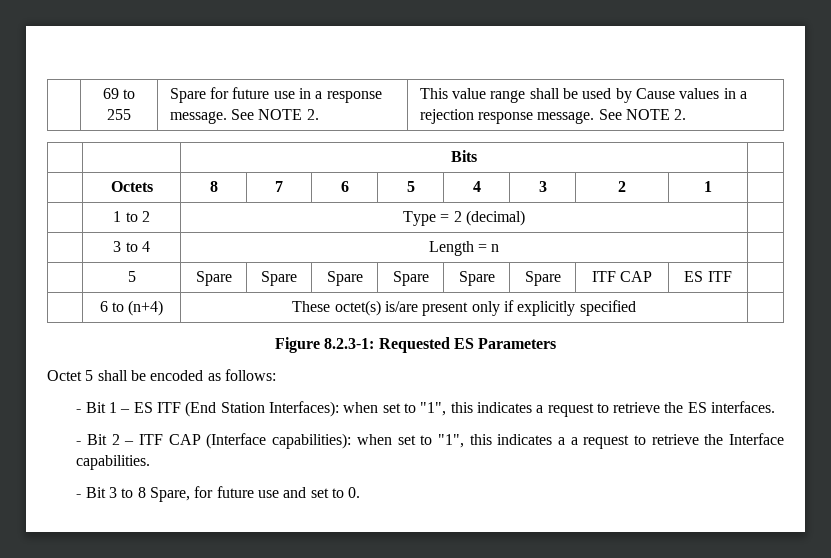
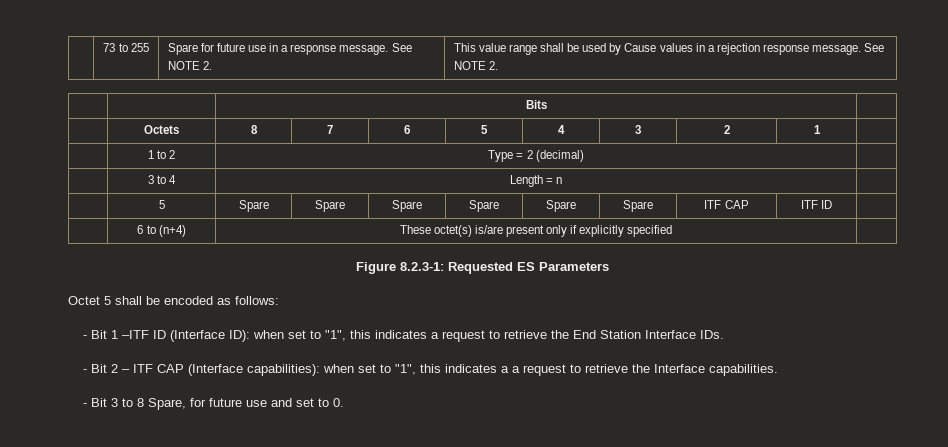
[102,88,119,99] | 69 -> [103,43,116,52] | 73
[684,271,732,282] ES ITF -> [800,200,833,209] ITF ID
[120,401,339,417] – ES ITF (End Station Interfaces): -> [121,330,250,342] –ITF ID (Interface ID):
[687,401,776,413] ES interfaces. -> [572,330,724,339] End Station Interface IDs.

